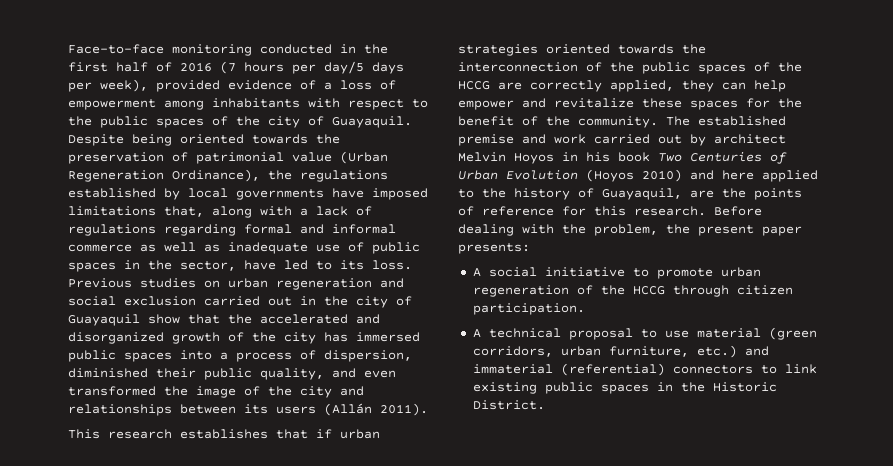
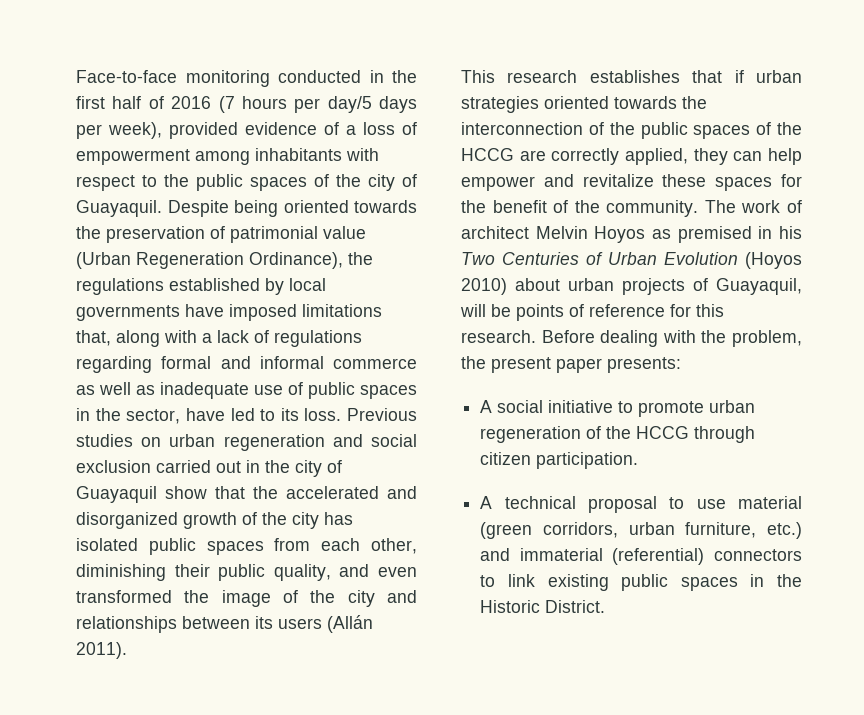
[356,332,420,342] [68,350,412,362] [68,368,148,378] immersed public spaces into a process of dispersion, diminished -> [76,538,418,555] [76,564,166,581] isolated public spaces from each other, diminishing
[698,116,786,126] [458,134,706,146] established premise and work carried out by -> [741,200,802,213] work of
(554, 158) none -> [652,226,752,243] as premised
[618,152,650,162] book -> (802, 232) none
[690,170,818,182] [458,188,746,200] and here applied to the history of Guayaquil, are the -> [515,278,802,295] [460,304,511,317] about urban projects of Guayaquil, will be

